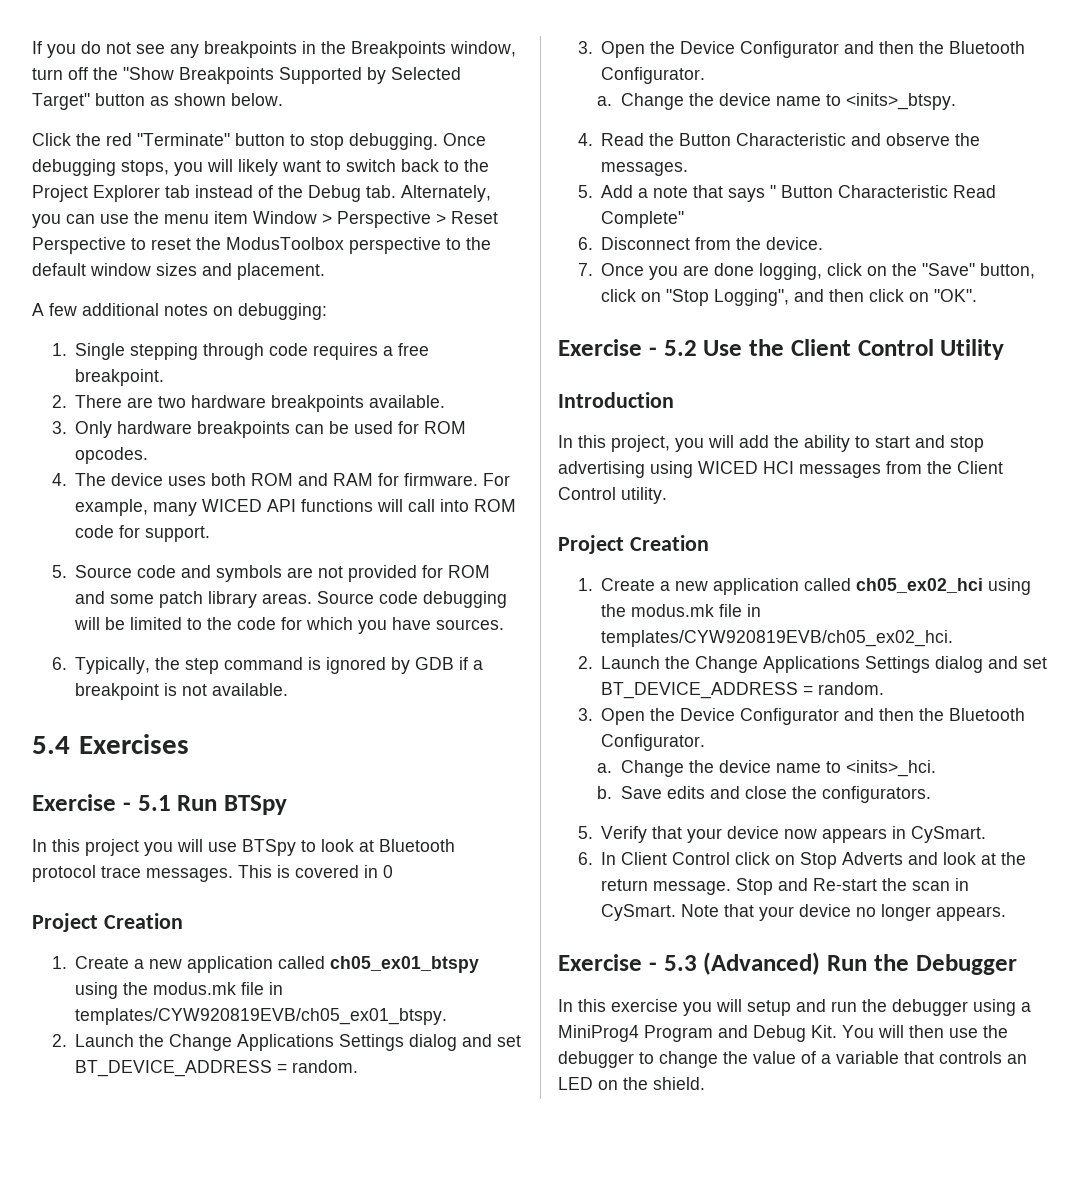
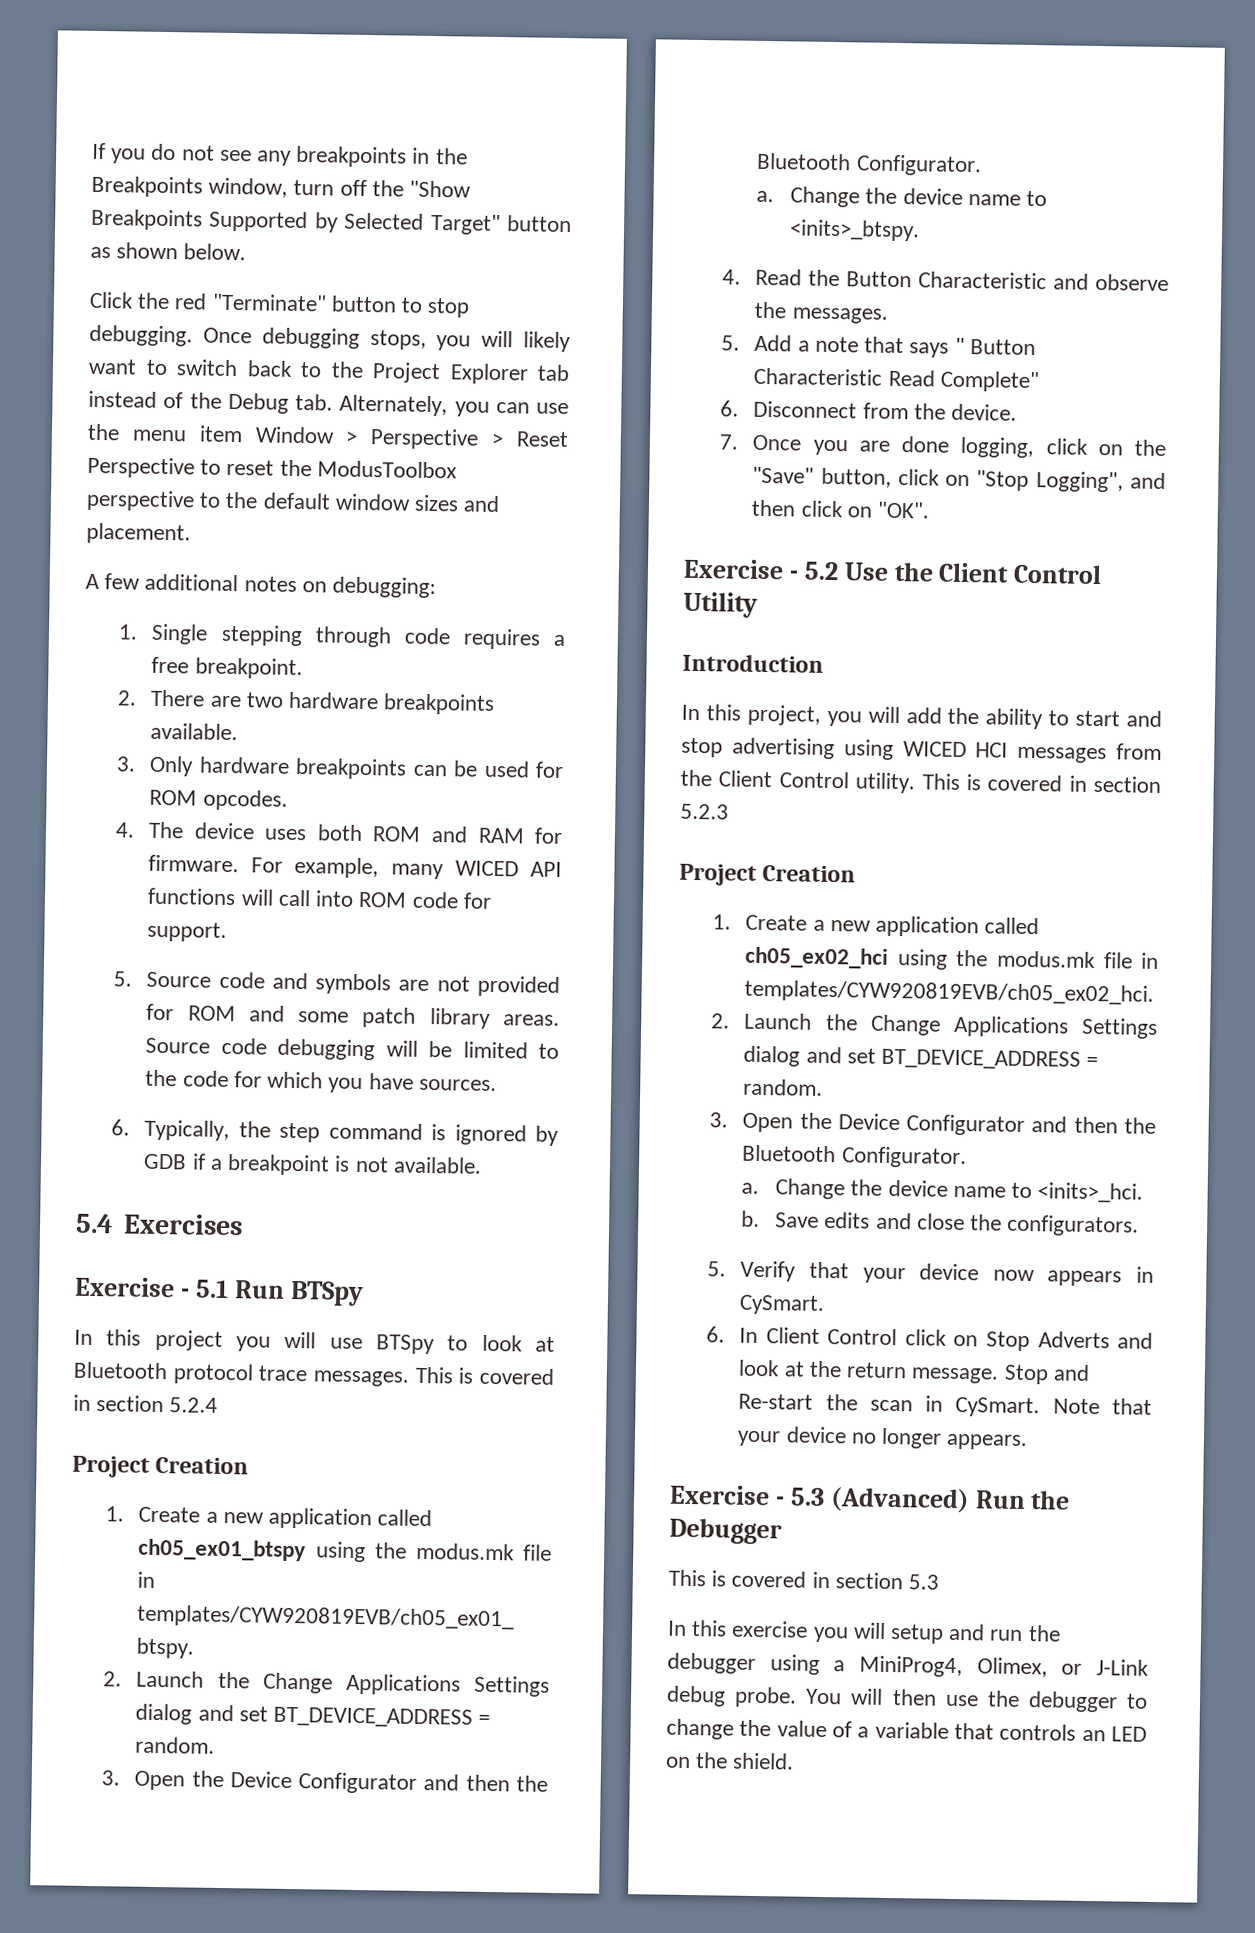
[383,865,393,878] 0 -> [96,1395,219,1413] section 5.2.4
(667, 495) none -> [921,773,1161,793] [680,803,729,820] This is covered in section 5.2.3
(1017, 964) none -> [668,1569,940,1590] // This is covered in section 5.3
[558,1025,837,1042] MiniProg4 Program and Debug Kit. -> [859,1655,1149,1678] [666,1685,798,1708] MiniProg4, Olimex, or J-Link debug probe.

